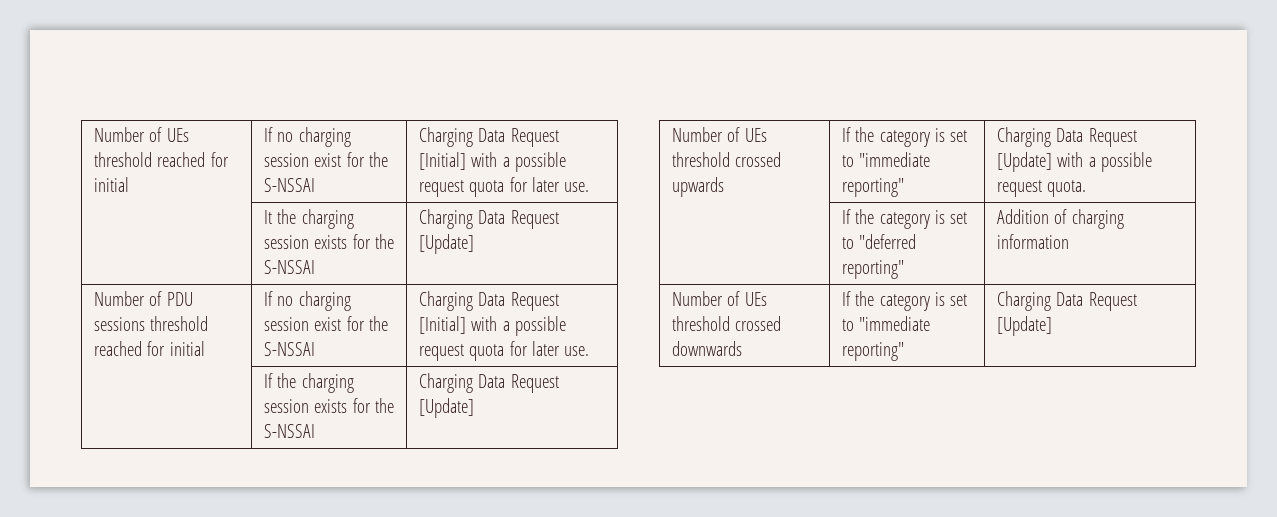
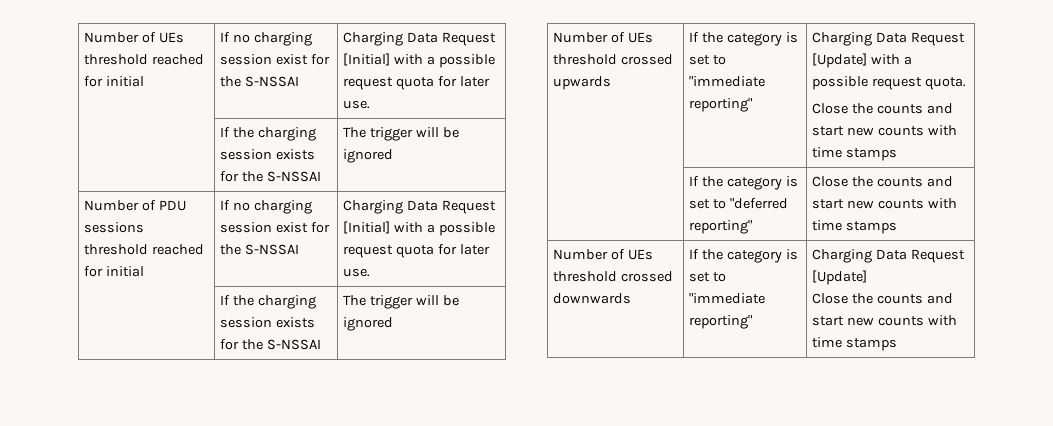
[264,209,354,229] [264,234,394,249] [264,260,316,274] [419,209,559,229] [419,234,475,254] It the charging session exists for the S-NSSAI | Charging Data Request [Update] -> [219,127,316,141] [219,149,315,160] [219,171,321,182] [342,127,459,141] [342,149,393,163] If the charging session exists for the S-NSSAI | The trigger will be ignored
[419,373,559,393] [419,398,475,418] Charging Data Request [Update] -> [342,295,459,309] [342,317,393,331] The trigger will be ignored
(1087, 188) none -> [811,103,953,114] [811,125,957,136] [811,147,897,161] // Close the counts and start new counts with time stamps
[997,209,1124,229] [997,234,1070,249] Addition of charging information -> [811,176,953,187] [811,198,957,209] [811,220,897,234] Close the counts and start new counts with time stamps
(1053, 326) none -> [811,293,953,304] [811,315,957,326] [811,337,897,351] // Close the counts and start new counts with time stamps

